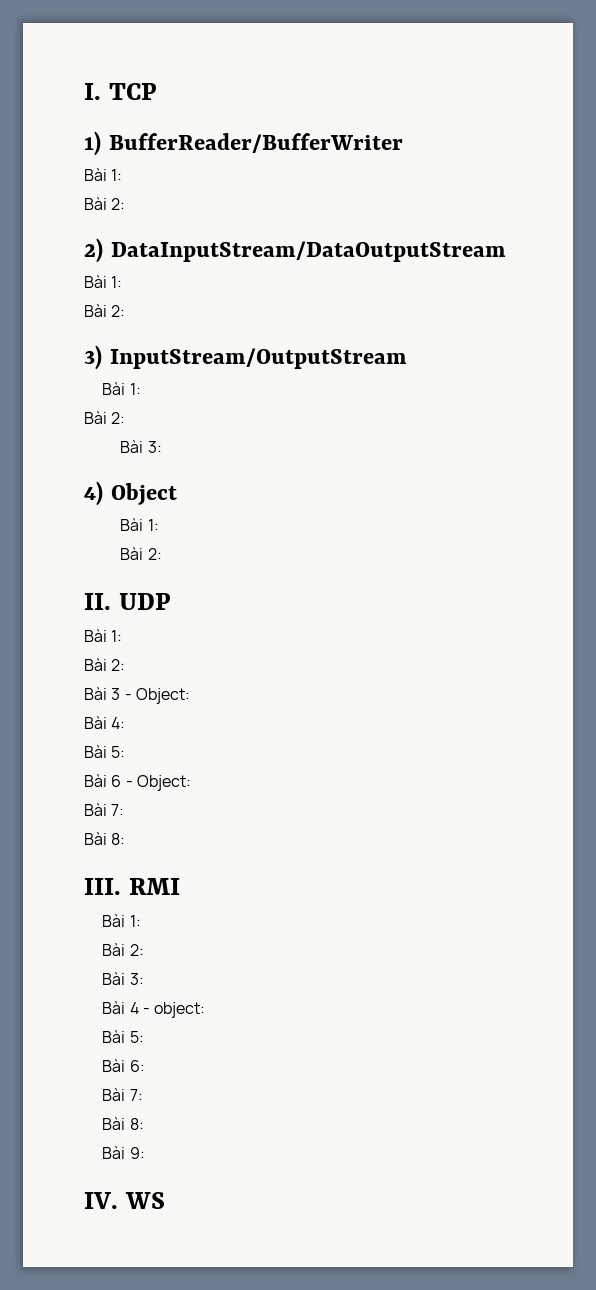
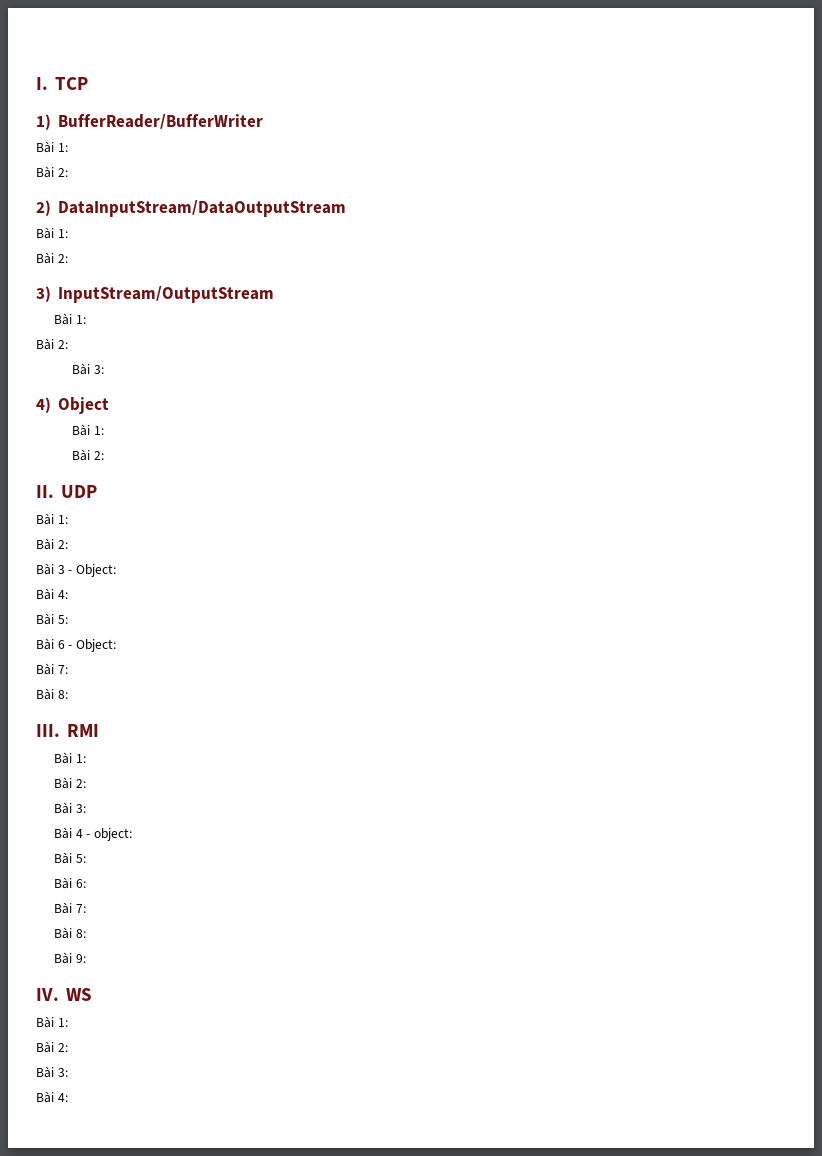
(165, 1200) none -> [36,1016,68,1028] [36,1041,68,1053] [36,1066,68,1078] [36,1091,68,1103] // Bài 1: // Bài 2: // Bài 3: // Bài 4:

